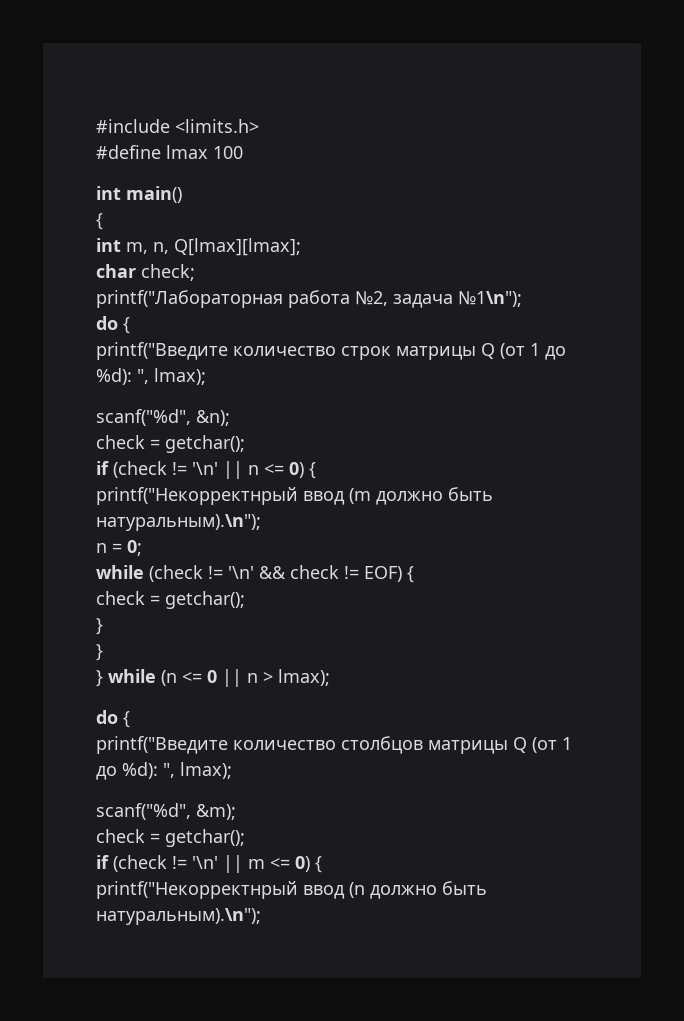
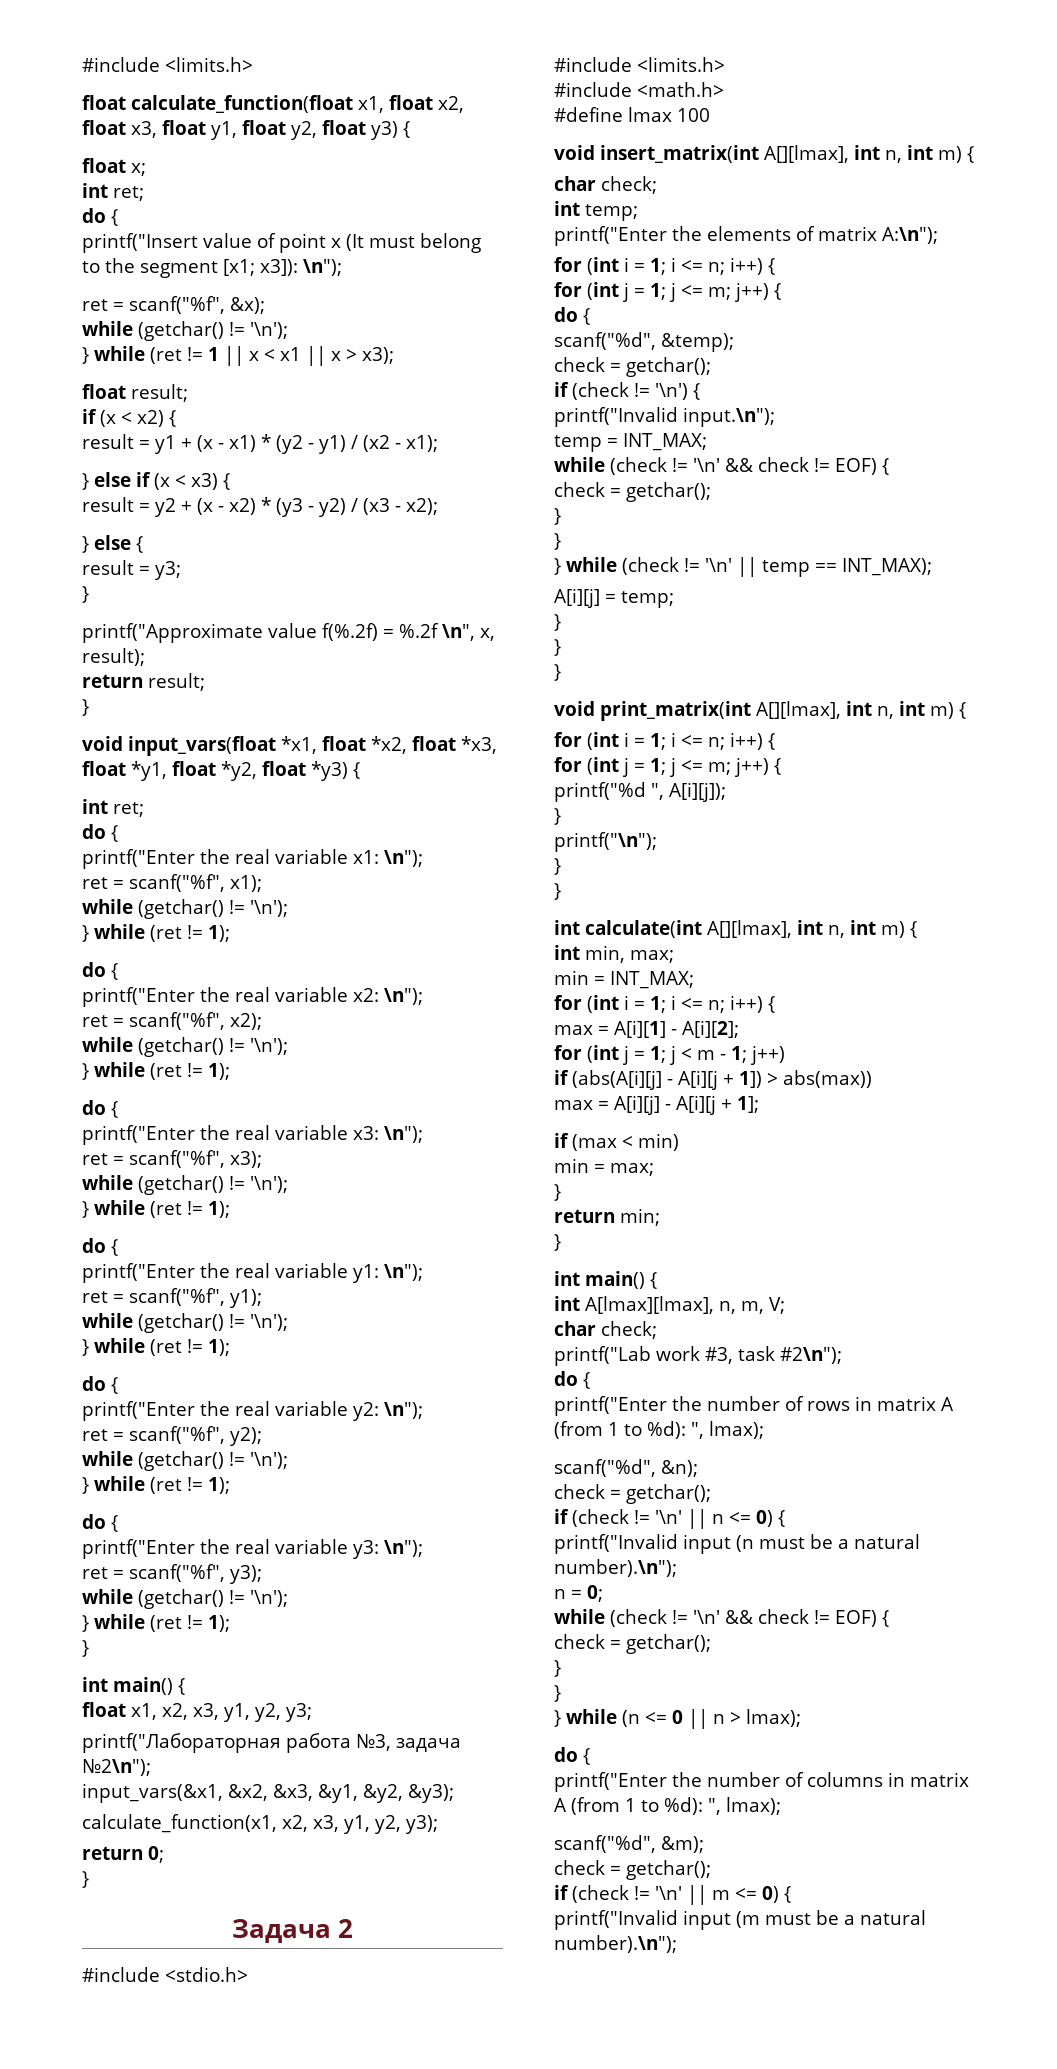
[96,119,259,133] [96,145,243,159] [96,186,182,203] [96,213,103,230] [96,238,301,256] [96,264,195,281] [96,290,522,308] [96,316,130,334] [96,342,566,360] #include <limits.h> // #define lmax 100 // int main() // { // int m, n, Q[lmax][lmax]; // char check; // printf("Лабораторная работа №2, задача №1\n"); // do { // printf("Введите количество строк матрицы Q (от 1 до -> [82,57,253,72] [82,95,464,113] [82,120,410,140] [82,158,146,176] [82,183,144,201] [82,208,118,226] [82,233,481,253] [82,258,342,278] [82,296,266,314] [82,321,288,341] [82,346,394,366] [82,384,188,402] [82,409,176,427] [82,434,438,454] [82,472,230,490] [82,497,438,517] [82,535,143,553] [82,560,181,580] [82,586,89,603] [82,623,495,643] [82,648,145,666] [82,673,205,691] [82,699,89,716] [82,736,497,756] [82,761,360,781] [82,799,144,817] [82,824,118,842] [82,849,423,869] [82,874,263,892] [82,899,288,919] [82,924,230,942] [82,962,118,980] [82,987,423,1007] [82,1012,263,1030] [82,1037,288,1057] [82,1062,230,1080] [82,1100,118,1118] [82,1125,423,1145] [82,1150,263,1168] [82,1175,288,1195] [82,1200,230,1218] [82,1238,118,1256] [82,1263,423,1283] [82,1288,263,1308] [82,1313,288,1333] [82,1338,230,1356] [82,1376,118,1394] [82,1401,423,1421] [82,1426,263,1446] [82,1451,288,1471] [82,1476,230,1494] [82,1514,118,1532] [82,1539,423,1559] [82,1564,263,1584] [82,1589,288,1609] [82,1614,230,1632] [82,1640,89,1657] [82,1677,185,1695] [82,1702,312,1722] [82,1733,461,1753] [82,1759,151,1776] [82,1783,454,1803] [82,1814,438,1834] [82,1846,164,1863] [82,1871,89,1888] [231,1919,354,1943] [82,1967,248,1982] [554,57,725,72] [554,82,724,97] [554,107,710,122] [554,145,974,163] [554,176,657,194] [554,201,638,221] [554,226,938,246] [554,257,775,275] [554,282,781,302] [554,307,590,325] [554,332,734,352] [554,357,711,377] [554,382,700,400] [554,407,775,427] [554,433,707,452] [554,457,889,475] [554,482,711,502] [554,508,561,525] [554,533,561,550] [554,557,932,577] [554,588,674,608] [554,614,561,631] [554,639,561,656] [554,664,561,681] [554,701,966,721] [554,732,775,750] [554,757,781,777] [554,782,726,802] [554,808,561,825] [554,832,657,852] [554,858,561,875] [554,883,561,900] [554,920,917,938] [554,945,674,963] [554,970,694,989] [554,995,775,1013] [554,1020,739,1038] [554,1045,785,1065] [554,1070,872,1090] [554,1095,759,1115] [554,1133,679,1151] [554,1158,654,1176] [554,1184,561,1201] [554,1208,660,1226] [554,1234,561,1251] [554,1271,657,1289] [554,1296,785,1314] [554,1321,657,1339] [554,1346,842,1366] [554,1371,590,1389] [554,1396,954,1416] [554,1421,642,1439] #include <limits.h> // float calculate_function(float x1, float x2, float x3, float y1, float y2, float y3) { // float x; // int ret; // do { // printf("Insert value of point x (It must belong to the segment [x1; x3]): \n"); // ret = scanf("%f", &x); // while (getchar() != '\n'); // } while (ret != 1 || x < x1 || x > x3); // float result; // if (x < x2) { // result = y1 + (x - x1) * (y2 - y1) / (x2 - x1); // } else if (x < x3) { // result = y2 + (x - x2) * (y3 - y2) / (x3 - x2); // } else { // result = y3; // } // printf("Approximate value f(%.2f) = %.2f \n", x, result); // return result; // } // void input_vars(float *x1, float *x2, float *x3, float *y1, float *y2, float *y3) { // int ret; // do { // printf("Enter the real variable x1: \n"); // ret = scanf("%f", x1); // while (getchar() != '\n'); // } while (ret != 1); // do { // printf("Enter the real variable x2: \n"); // ret = scanf("%f", x2); // while (getchar() != '\n'); // } while (ret != 1); // do { // printf("Enter the real variable x3: \n"); // ret = scanf("%f", x3); // while (getchar() != '\n'); // } while (ret != 1); // do { // printf("Enter the real variable y1: \n"); // ret = scanf("%f", y1); // while (getchar() != '\n'); // } while (ret != 1); // do { // printf("Enter the real variable y2: \n"); // ret = scanf("%f", y2); // while (getchar() != '\n'); // } while (ret != 1); // do { // printf("Enter the real variable y3: \n"); // ret = scanf("%f", y3); // while (getchar() != '\n'); // } while (ret != 1); // } // int main() { // float x1, x2, x3, y1, y2, y3; // printf("Лабораторная работа №3, задача №2\n"); // input_vars(&x1, &x2, &x3, &y1, &y2, &y3); // calculate_function(x1, x2, x3, y1, y2, y3); // return 0; // } // Задача 2 // #include <stdio.h> // #include <limits.h> // #include <math.h> // #define lmax 100 // void insert_matrix(int A[][lmax], int n, int m) { // char check; // int temp; // printf("Enter the elements of matrix A:\n"); // for (int i = 1; i <= n; i++) { // for (int j = 1; j <= m; j++) { // do { // scanf("%d", &temp); // check = getchar(); // if (check != '\n') { // printf("Invalid input.\n"); // temp = INT_MAX; // while (check != '\n' && check != EOF) { // check = getchar(); // } // } // } while (check != '\n' || temp == INT_MAX); // A[i][j] = temp; // } // } // } // void print_matrix(int A[][lmax], int n, int m) { // for (int i = 1; i <= n; i++) { // for (int j = 1; j <= m; j++) { // printf("%d ", A[i][j]); // } // printf("\n"); // } // } // int calculate(int A[][lmax], int n, int m) { // int min, max; // min = INT_MAX; // for (int i = 1; i <= n; i++) { // max = A[i][1] - A[i][2]; // for (int j = 1; j < m - 1; j++) // if (abs(A[i][j] - A[i][j + 1]) > abs(max)) // max = A[i][j] - A[i][j + 1]; // if (max < min) // min = max; // } // return min; // } // int main() { // int A[lmax][lmax], n, m, V; // char check; // printf("Lab work #3, task #2\n"); // do { // printf("Enter the number of rows in matrix A (from 1 to
[96,487,493,505] [96,514,261,531] printf("Некорректнрый ввод (m должно быть натуральным).\n"); -> [554,1534,920,1554] [554,1559,677,1577] printf("Invalid input (n must be a natural number).\n");
[96,736,572,754] [96,766,117,780] printf("Введите количество столбцов матрицы Q (от 1 до -> [554,1772,969,1792] [554,1797,659,1815] printf("Enter the number of columns in matrix A (from 1 to
[96,881,487,899] [96,908,261,925] printf("Некорректнрый ввод (n должно быть натуральным).\n"); -> [554,1910,926,1930] [554,1935,677,1953] printf("Invalid input (m must be a natural number).\n");

